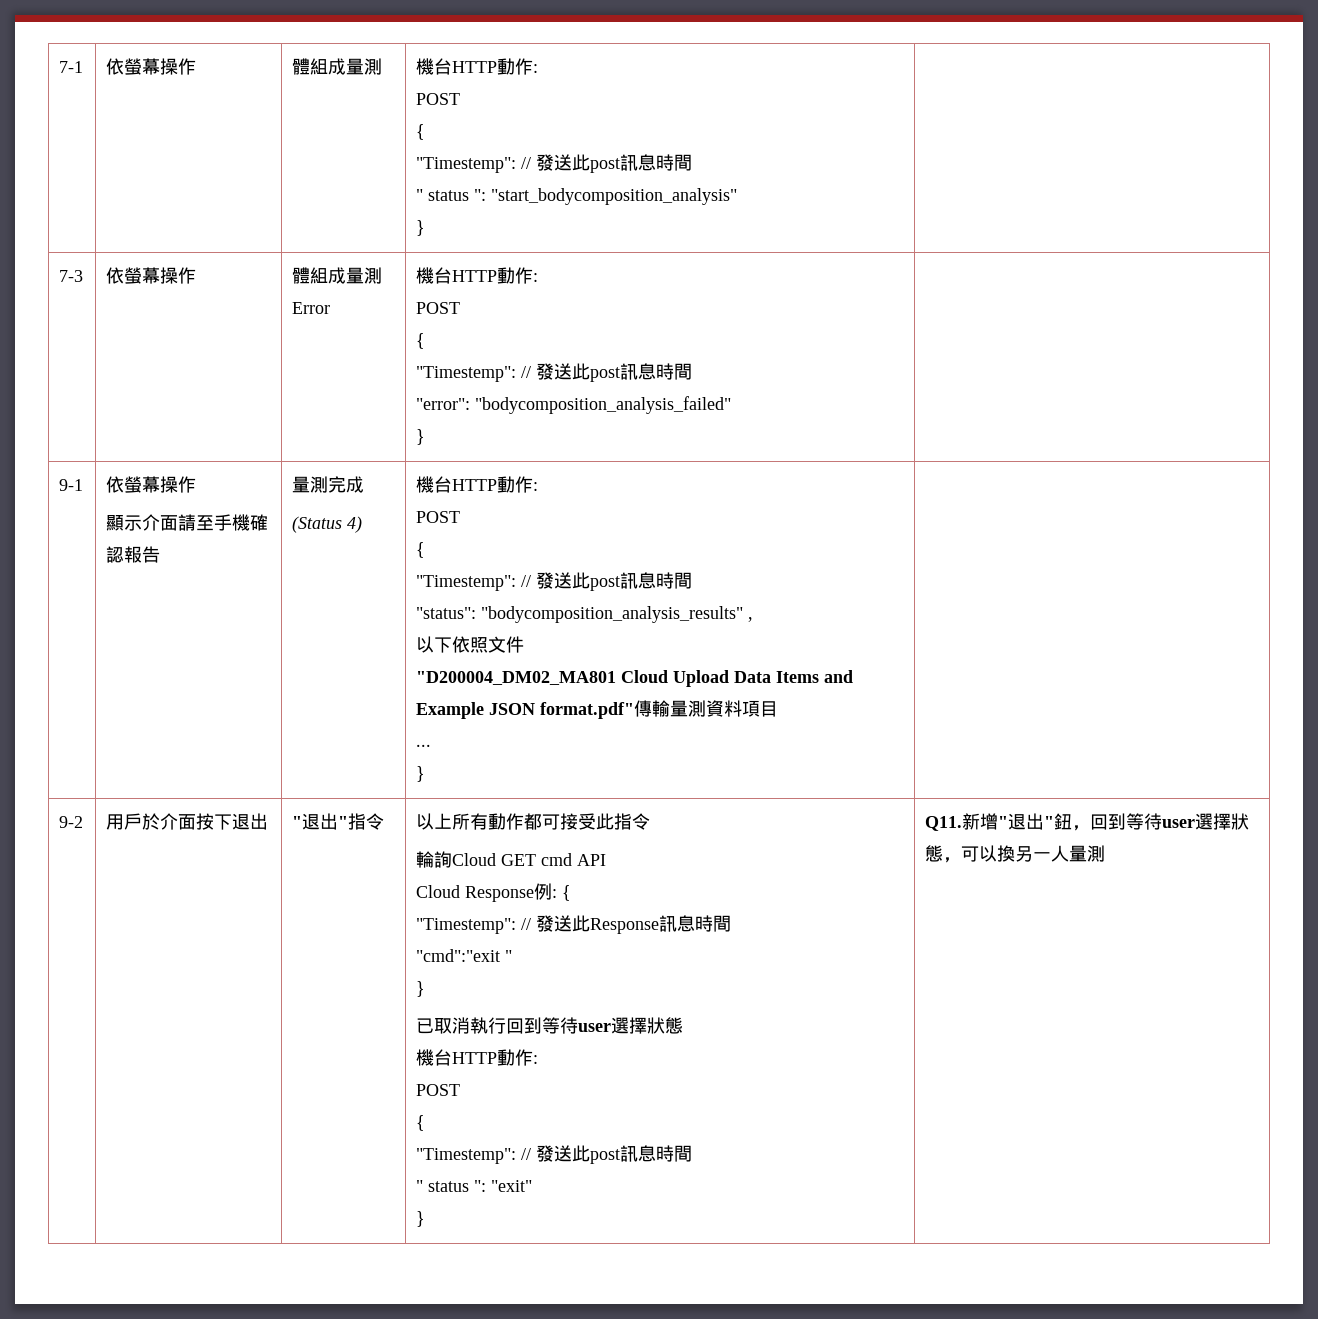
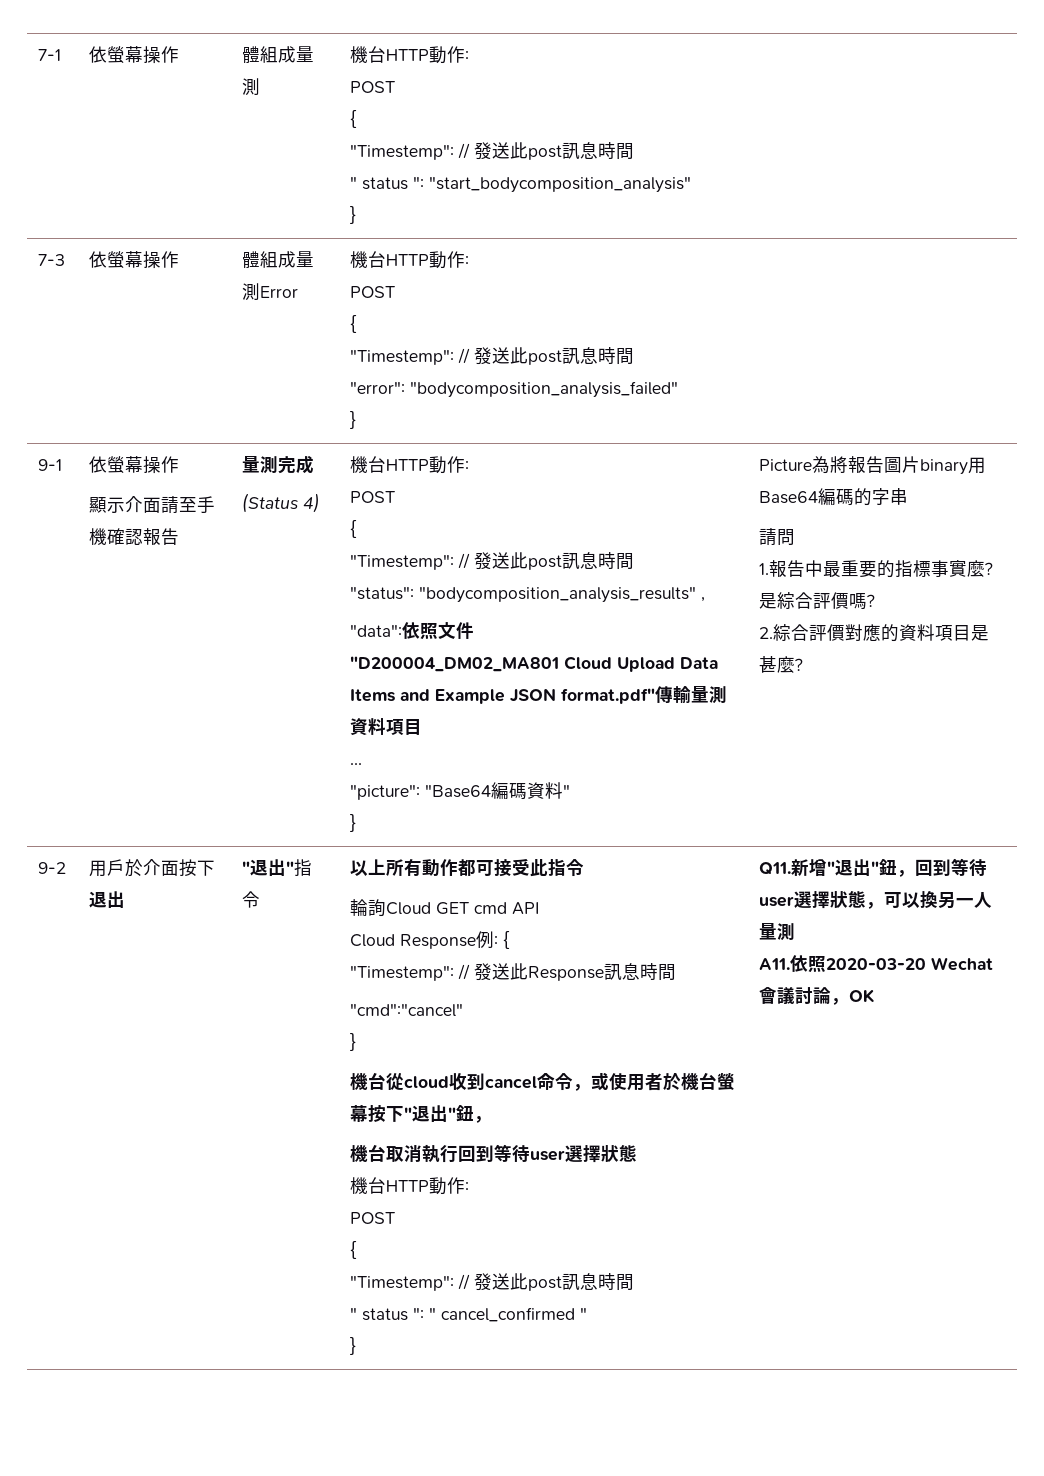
[416,636,453,653] 以下 -> [350,624,403,637] "data":
[416,766,426,782] } | -> [350,782,571,800] [350,814,357,832] [759,456,987,475] [759,488,909,506] [759,528,796,546] [759,560,994,578] [759,592,876,610] [759,624,990,642] [759,656,804,673] "picture": "Base64編碼資料" // } | Picture為將報告圖片binary用Base64編碼的字串 // 請問 // 1.報告中最重要的指標事實麼?是綜合評價嗎? // 2.綜合評價對應的資料項目是甚麼?
[416,949,513,962] "cmd":"exit " -> [350,1003,464,1017] "cmd":"cancel"
[416,1018,435,1034] 已 -> [350,1072,736,1091] [350,1105,493,1123] [350,1144,387,1162] 機台從cloud收到cancel命令，或使用者於機台螢幕按下"退出"鈕， // 機台
[491,1180,533,1192] "exit" -> [429,1307,588,1322] " cancel_confirmed "
(1106, 853) none -> [759,955,994,973] [759,987,876,1005] // A11.依照2020-03-20 Wechat會議討論，OK

